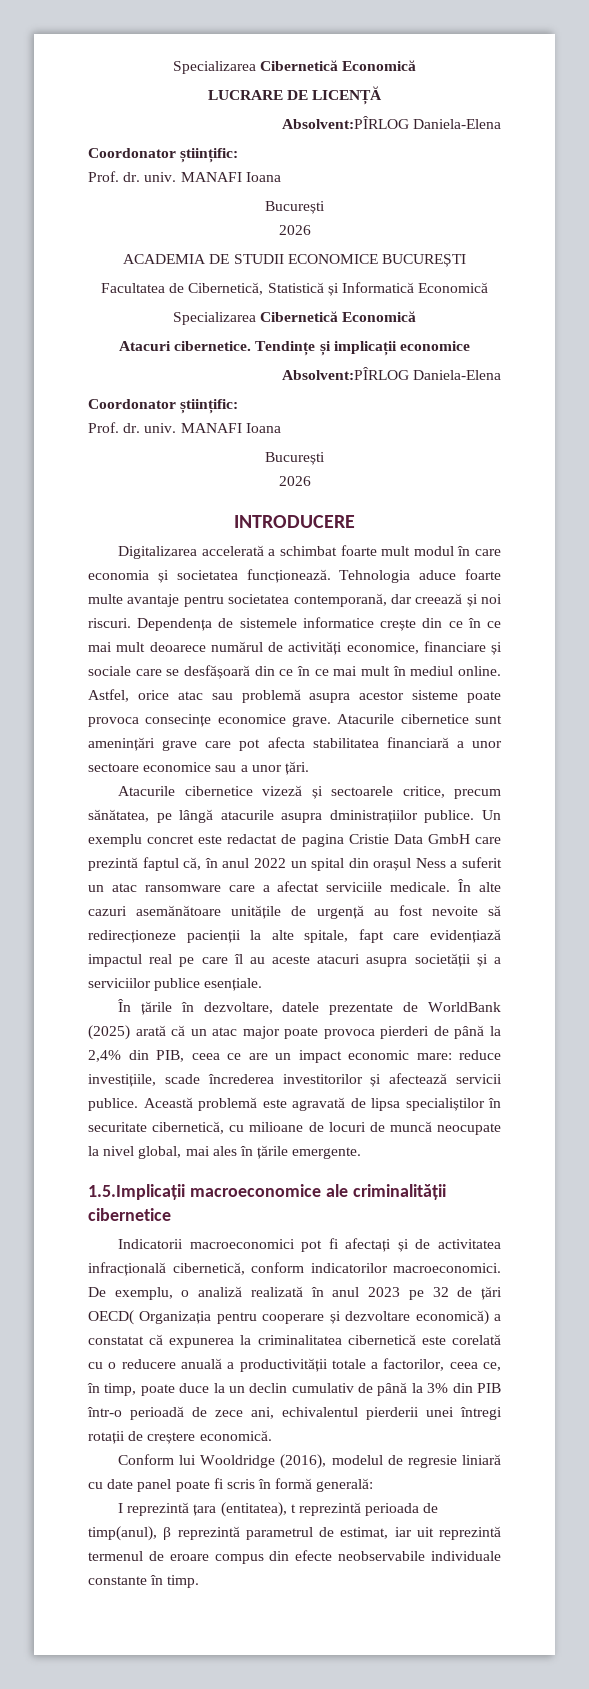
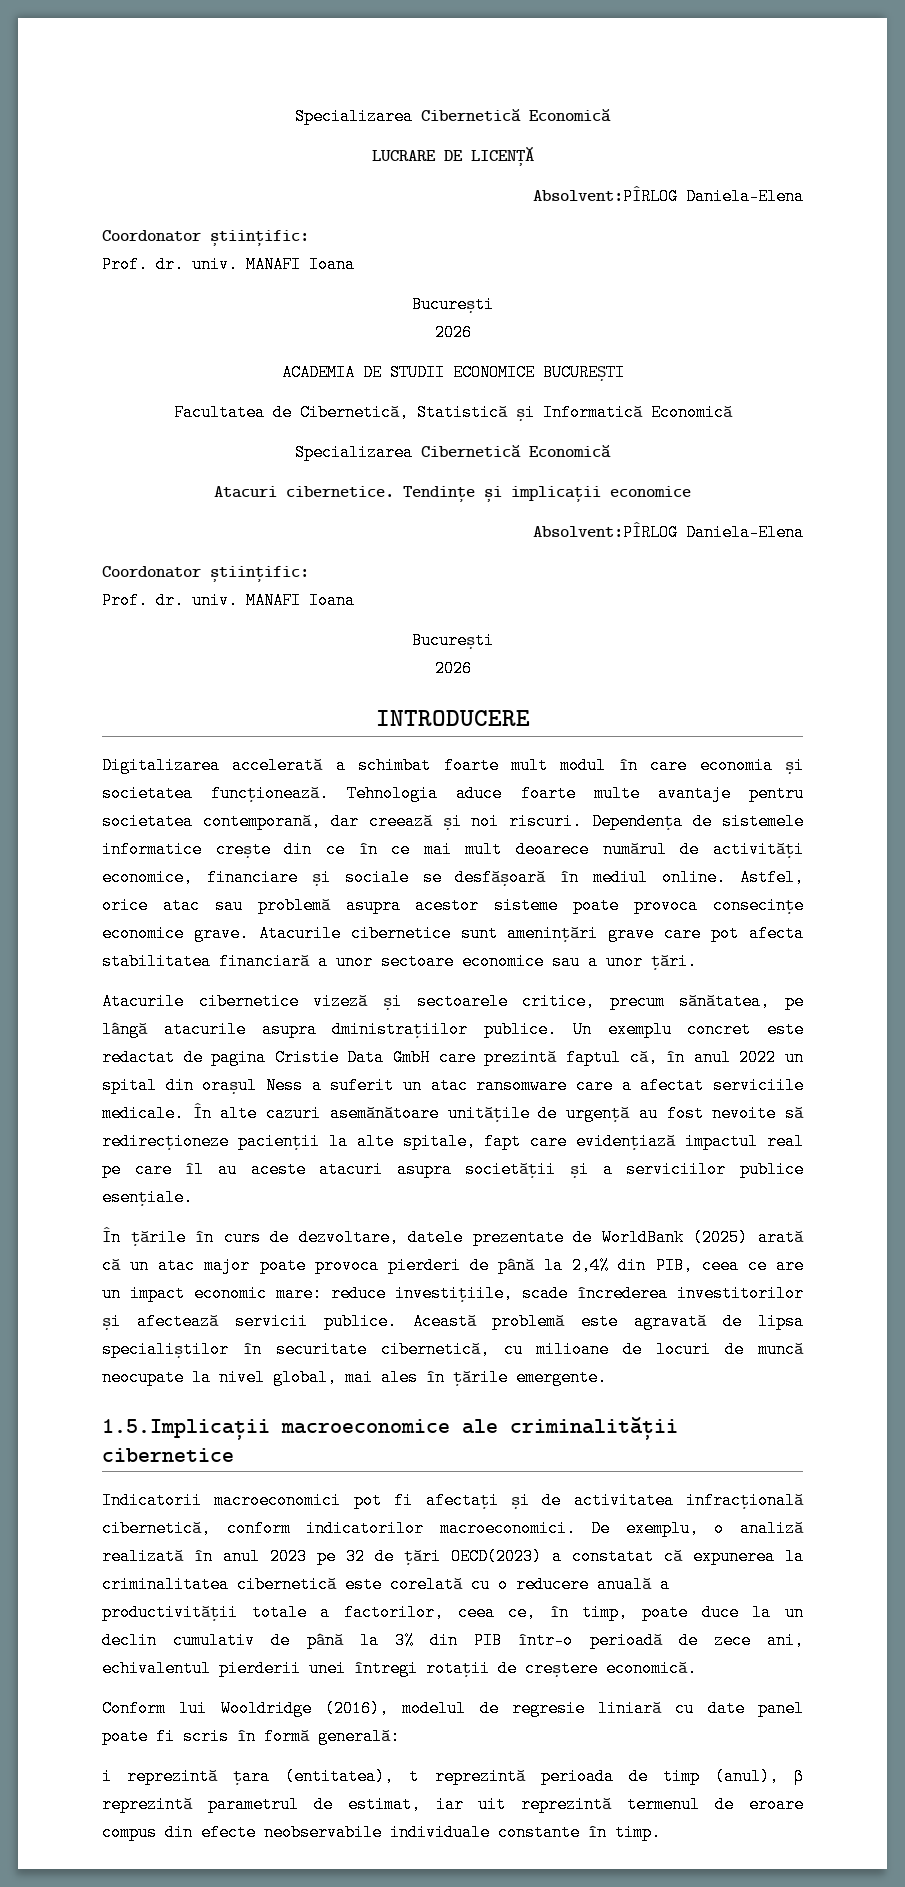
[135,669,162,676] care -> (409, 877) none
[254,666,390,676] din ce în ce mai mult -> (547, 877) none
(194, 1007) none -> [223,1229,290,1246] curs de
[88,1310,489,1325] OECD( Organizația pentru cooperare și dezvoltare economică) -> [451,1548,542,1565] OECD(2023)
[117,1503,123,1513] I -> [102,1768,112,1785] i
[88,1526,157,1541] timp(anul), -> [662,1768,779,1785] timp (anul),

